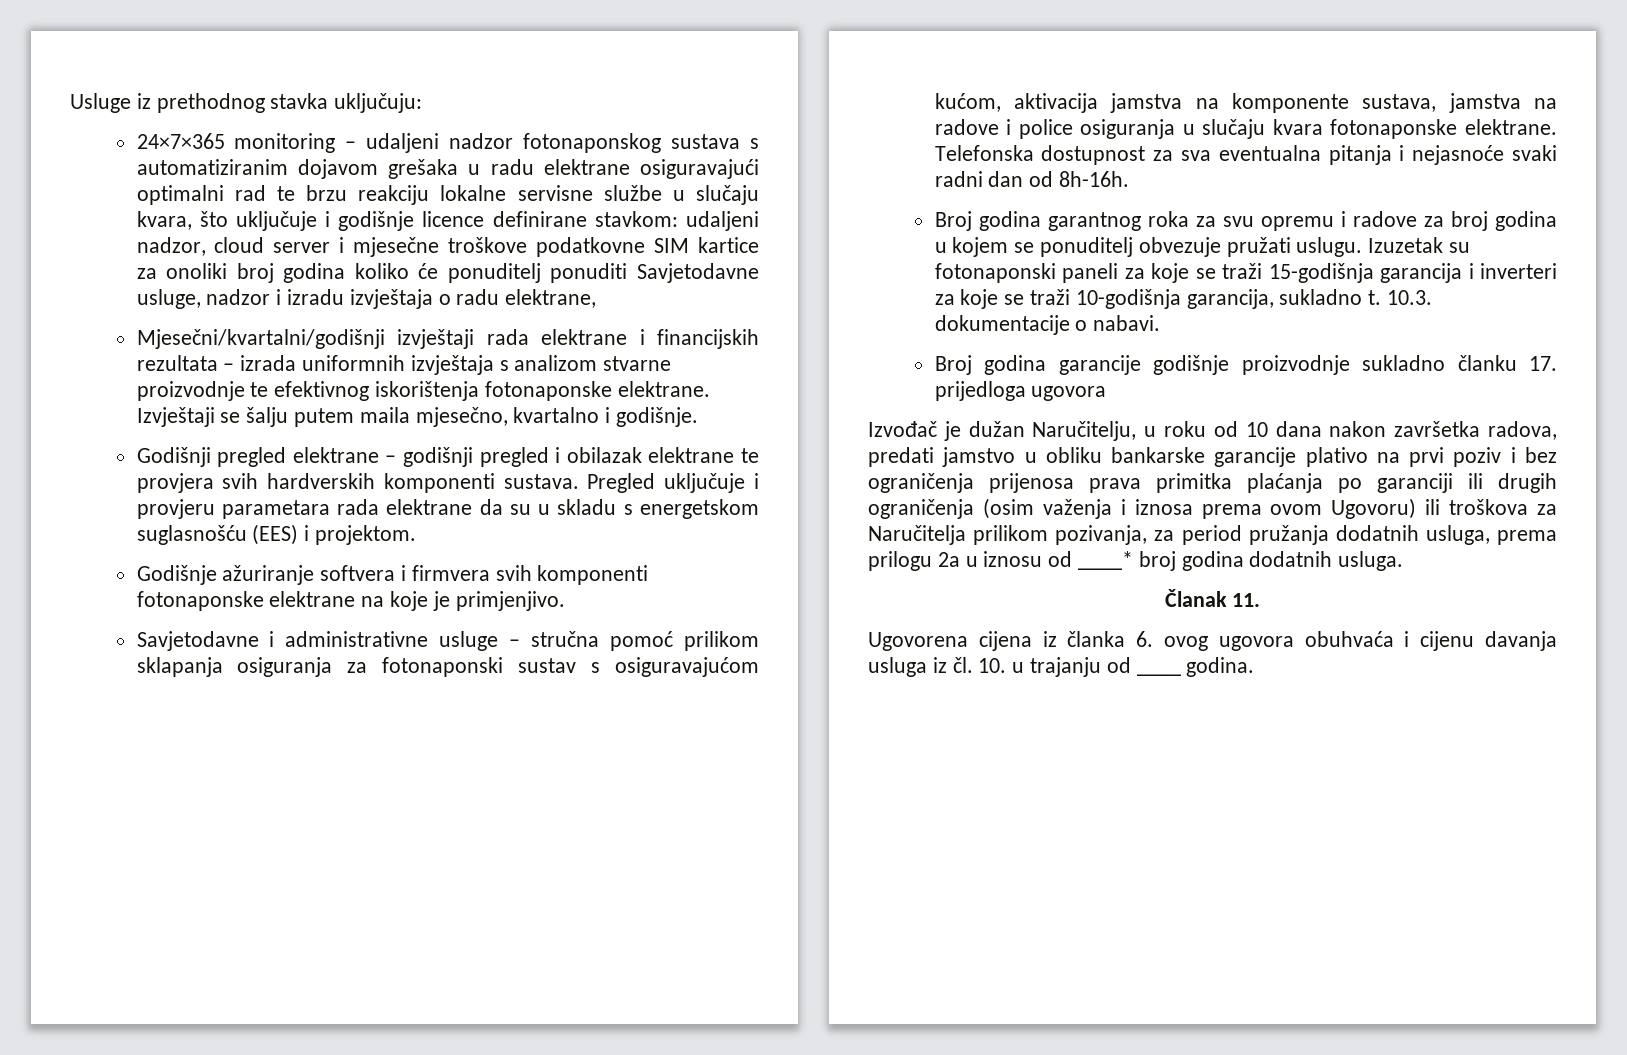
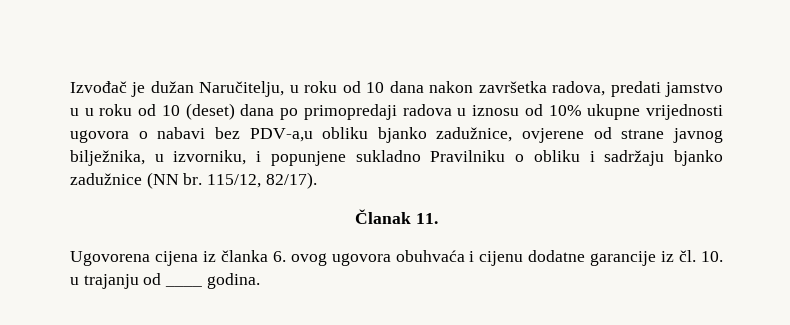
[70,93,423,113] [136,133,759,153] [136,159,759,179] [136,185,760,205] [136,211,760,231] [136,237,760,257] [136,263,760,283] [136,289,597,309] [136,329,760,349] [136,355,672,375] [136,381,710,401] [136,407,698,427] [136,447,760,467] [136,473,759,493] [136,499,759,519] [136,524,416,545] [136,565,649,585] [136,591,565,611] [136,631,759,651] [136,657,760,677] [934,93,1557,113] [934,119,1557,139] [934,145,1557,165] [934,171,1129,187] [934,211,1557,231] [934,237,1470,257] [934,263,1557,283] [934,289,1432,309] [934,315,1161,335] [934,355,1557,375] [934,381,1107,401] Usluge iz prethodnog stavka uključuju: // 24×7×365 monitoring – udaljeni nadzor fotonaponskog sustava s automatiziranim dojavom grešaka u radu elektrane osiguravajući optimalni rad te brzu reakciju lokalne servisne službe u slučaju kvara, što uključuje i godišnje licence definirane stavkom: udaljeni nadzor, cloud server i mjesečne troškove podatkovne SIM kartice za onoliki broj godina koliko će ponuditelj ponuditi Savjetodavne usluge, nadzor i izradu izvještaja o radu elektrane, // Mjesečni/kvartalni/godišnji izvještaji rada elektrane i financijskih rezultata – izrada uniformnih izvještaja s analizom stvarne proizvodnje te efektivnog iskorištenja fotonaponske elektrane. Izvještaji se šalju putem maila mjesečno, kvartalno i godišnje. // Godišnji pregled elektrane – godišnji pregled i obilazak elektrane te provjera svih hardverskih komponenti sustava. Pregled uključuje i provjeru parametara rada elektrane da su u skladu s energetskom suglasnošću (EES) i projektom. // Godišnje ažuriranje softvera i firmvera svih komponenti fotonaponske elektrane na koje je primjenjivo. // Savjetodavne i administrativne usluge – stručna pomoć prilikom sklapanja osiguranja za fotonaponski sustav s osiguravajućom kućom, aktivacija jamstva na komponente sustava, jamstva na radove i police osiguranja u slučaju kvara fotonaponske elektrane. Telefonska dostupnost za sva eventualna pitanja i nejasnoće svaki radni dan od 8h-16h. // Broj godina garantnog roka za svu opremu i radove za broj godina u kojem se ponuditelj obvezuje pružati uslugu. Izuzetak su fotonaponski paneli za koje se traži 15-godišnja garancija i inverteri za koje se traži 10-godišnja garancija, sukladno t. 10.3. dokumentacije o nabavi. // Broj godina garancije godišnje proizvodnje sukladno članku 17. prijedloga ugovora // -> (70, 87) none
[1045,447,1557,467] [868,473,1557,493] [868,498,1557,519] [868,525,1557,545] [868,551,1404,571] obliku bankarske garancije plativo na prvi poziv i bez ograničenja prijenosa prava primitka plaćanja po garanciji ili drugih ograničenja (osim važenja i iznosa prema ovom Ugovoru) ili troškova za Naručitelja prilikom pozivanja, za period pružanja dodatnih usluga, prema prilogu 2a u iznosu od ____* broj godina dodatnih usluga. -> [84,103,724,120] [70,127,723,143] [70,150,724,166] [70,172,317,189] u roku od 10 (deset) dana po primopredaji radova u iznosu od 10% ukupne vrijednosti ugovora o nabavi bez PDV-a,u obliku bjanko zadužnice, ovjerene od strane javnog bilježnika, u izvorniku, i popunjene sukladno Pravilniku o obliku i sadržaju bjanko zadužnice (NN br. 115/12, 82/17).
[1485,631,1557,651] [868,657,927,677] davanja usluga -> [528,250,657,266] dodatne garancije

